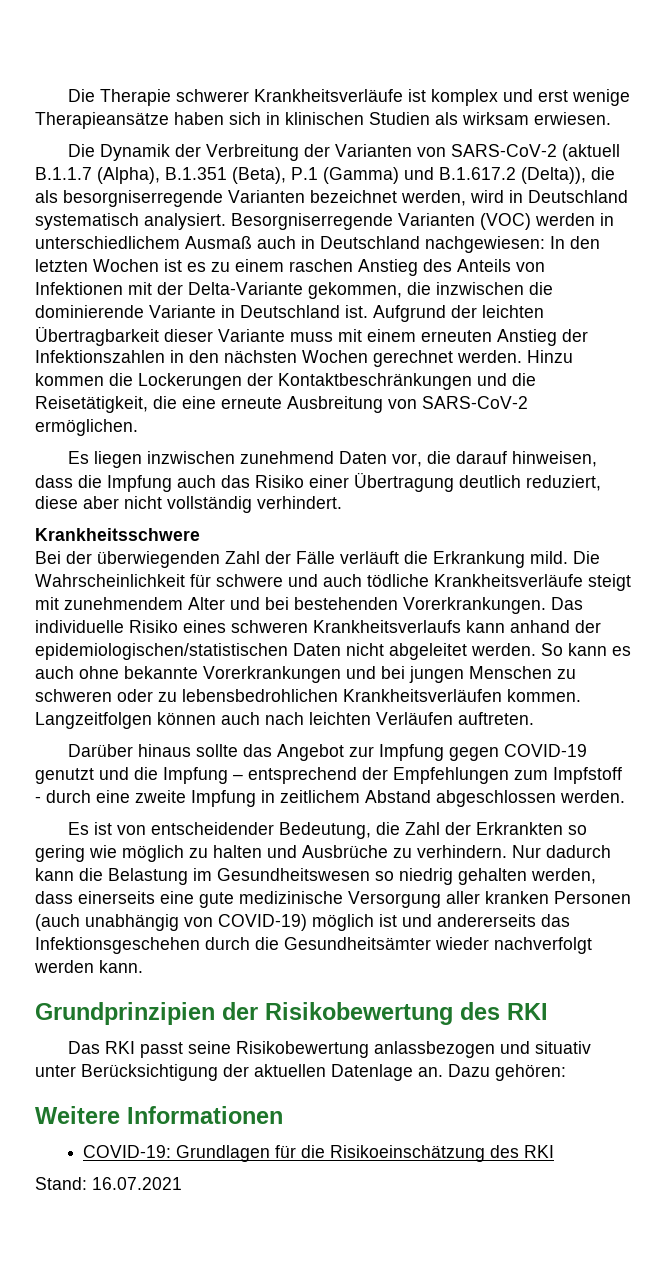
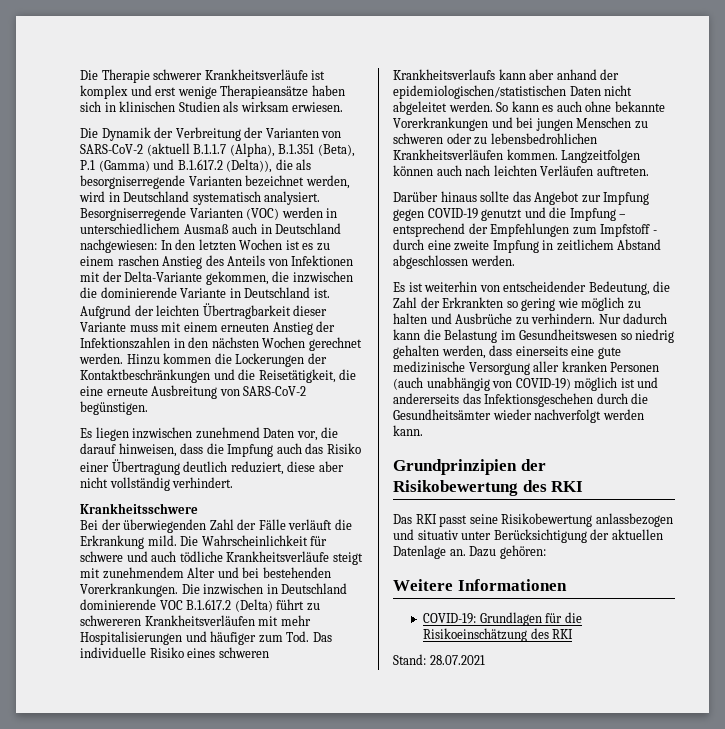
[35,419,138,436] ermöglichen. -> [80,401,148,415] begünstigen.
(546, 605) none -> [181,583,348,595] [80,599,320,612] [80,615,311,626] [80,631,310,645] Die inzwischen in Deutschland dominierende VOC B.1.617.2 (Delta) führt zu schwereren Krankheitsverläufen mit mehr Hospitalisierungen und häufiger zum Tod.
(505, 626) none -> [529,69,555,80] aber
(112, 828) none -> [424,281,478,292] weiterhin
[92,1177,182,1190] 16.07.2021 -> [429,655,485,665] 28.07.2021

